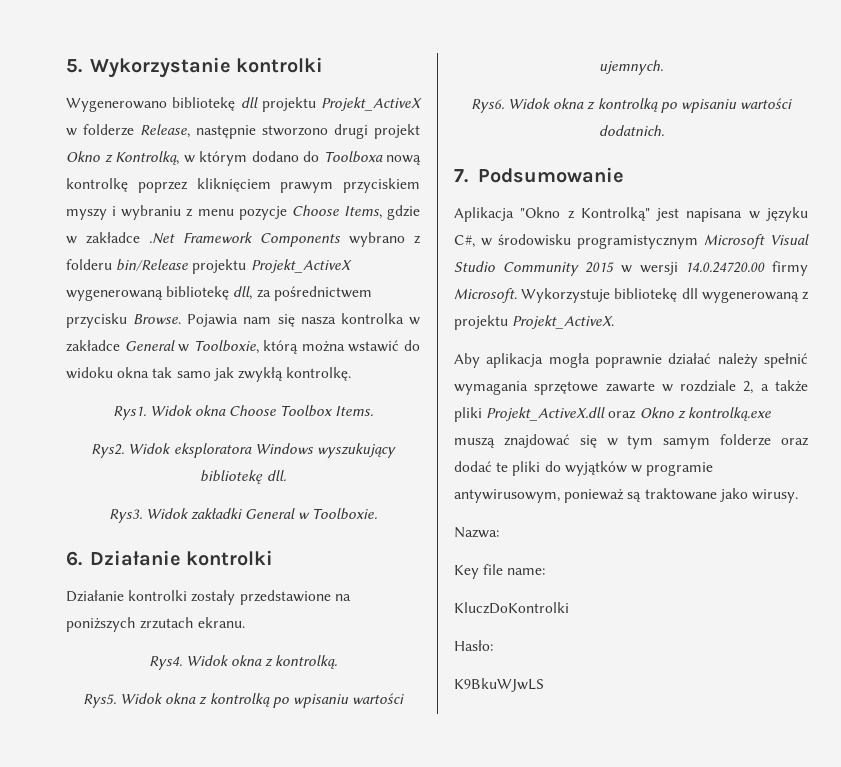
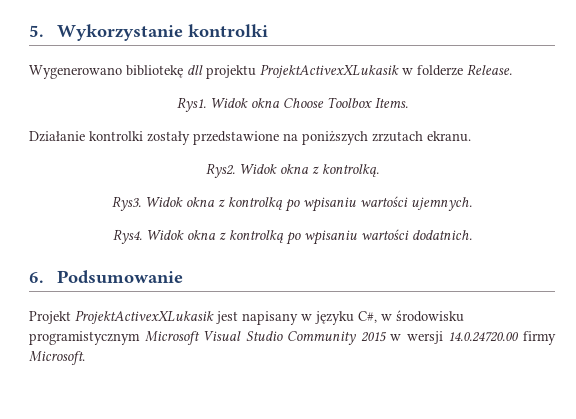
[321,97,422,111] Projekt_ActiveX -> [260,64,399,78] ProjektActivexXLukasik
[140,124,420,139] [66,151,421,166] [66,178,420,193] [66,205,420,220] [66,232,421,247] [66,259,352,274] [66,286,372,301] [66,313,420,328] [66,340,420,354] [66,367,352,382] Release, następnie stworzono drugi projekt Okno z Kontrolką, w którym dodano do Toolboxa nową kontrolkę poprzez kliknięciem prawym przyciskiem myszy i wybraniu z menu pozycje Choose Items, gdzie w zakładce .Net Framework Components wybrano z folderu bin/Release projektu Projekt_ActiveX wygenerowaną bibliotekę dll, za pośrednictwem przycisku Browse. Pojawia nam się nasza kontrolka w zakładce General w Toolboxie, którą można wstawić do widoku okna tak samo jak zwykłą kontrolkę. -> [467,64,512,75] Release.
[91,443,396,458] [200,470,286,484] [108,508,378,523] [66,550,274,566] // Rys2. Widok eksploratora Windows wyszukujący bibliotekę dll. // Rys3. Widok zakładki General w Toolboxie. // 6. Działanie kontrolki -> (408, 103) none
[148,656,182,670] Rys4. -> [205,163,235,178] Rys2.
[82,694,116,708] Rys5. -> [112,196,141,211] Rys3.
[470,99,504,113] Rys6. -> [112,229,142,244] Rys4.
[454,169,468,183] 7. -> [29,272,44,283] 6.
[454,207,743,222] Aplikacja "Okno z Kontrolką" jest napisana -> [29,310,298,325] Projekt ProjektActivexXLukasik jest napisany
[521,288,809,303] [454,315,615,330] [454,353,808,368] [454,380,808,395] [454,407,771,422] [454,434,809,449] [454,461,714,476] [454,488,798,503] [454,527,499,538] [454,564,546,579] [454,602,569,614] [454,640,493,651] [454,678,544,692] Wykorzystuje bibliotekę dll wygenerowaną z projektu Projekt_ActiveX. // Aby aplikacja mogła poprawnie działać należy spełnić wymagania sprzętowe zawarte w rozdziale 2, a także pliki Projekt_ActiveX.dll oraz Okno z kontrolką.exe muszą znajdować się w tym samym folderze oraz dodać te pliki do wyjątków w programie antywirusowym, ponieważ są traktowane jako wirusy. // Nazwa: // Key file name: // KluczDoKontrolki // Hasło: // K9BkuWJwLS -> (85, 358) none

